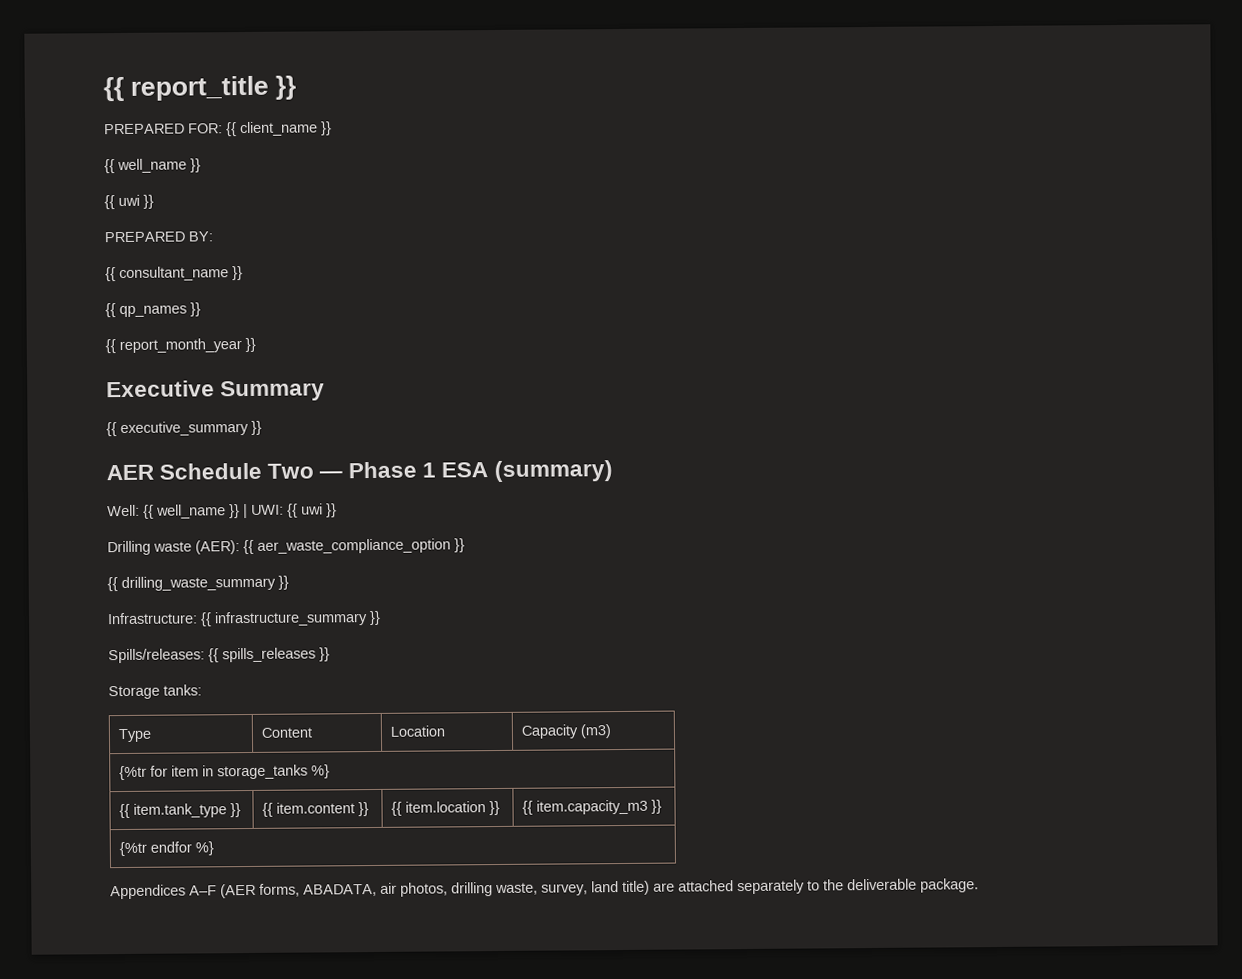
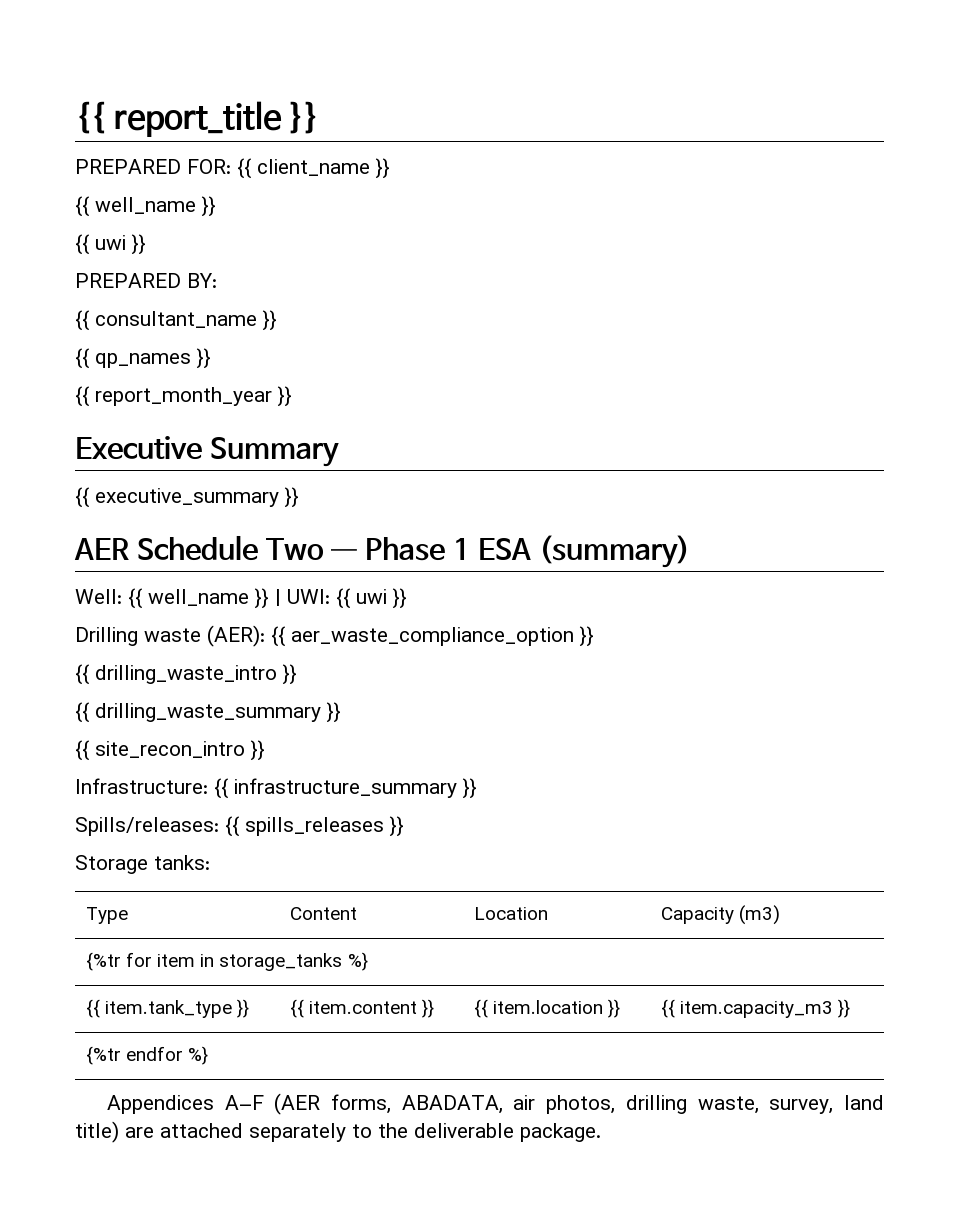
(465, 545) none -> [75,664,297,685] // {{ drilling_waste_intro }}
(289, 582) none -> [75,740,265,761] // {{ site_recon_intro }}

